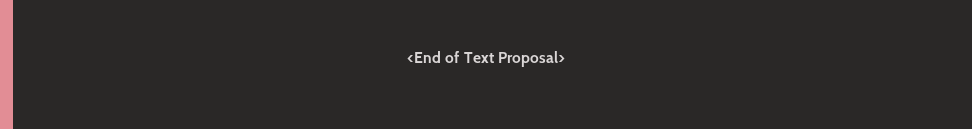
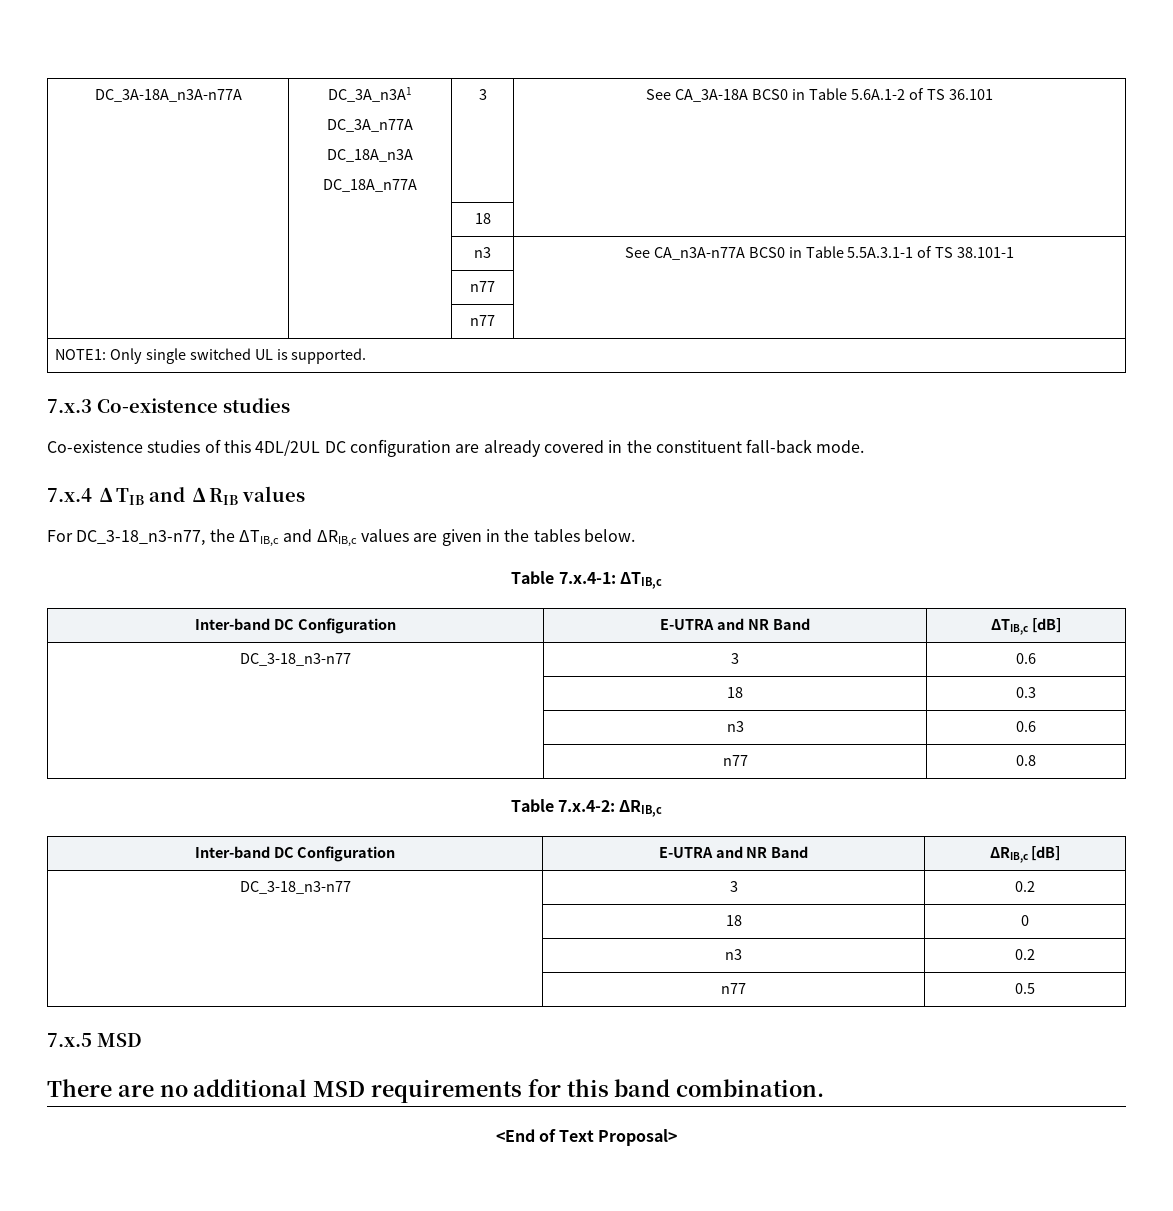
(407, 57) none -> [94,89,242,102] [328,87,412,102] [327,119,413,132] [327,149,413,162] [323,179,417,192] [478,89,487,100] [646,88,993,102] [474,213,491,224] [474,247,491,258] [624,246,1015,260] [470,281,495,292] [470,315,495,326] [54,348,367,364] [47,398,290,413] [47,439,865,457] [47,486,305,505] [47,529,635,547] [511,571,662,589] [195,618,396,634] [660,618,810,630] [991,618,1061,635] [240,653,351,666] [731,653,739,664] [1016,653,1036,664] [727,687,743,698] [1016,687,1036,698] [726,721,744,732] [1016,721,1036,732] [722,755,748,766] [1016,755,1036,766] [510,799,663,817] [194,846,396,862] [658,846,809,858] [989,846,1061,863] [239,881,351,894] [729,881,738,892] [1015,881,1035,892] [725,915,742,926] [1021,915,1029,926] [725,949,742,960] [1015,949,1035,960] [721,983,746,994] [1015,983,1035,994] [47,1033,142,1047] [47,1079,825,1103] DC_3A-18A_n3A-n77A | DC_3A_n3A1 // DC_3A_n77A // DC_18A_n3A // DC_18A_n77A | 3 | See CA_3A-18A BCS0 in Table 5.6A.1-2 of TS 36.101 // | | 18 | // | | n3 | See CA_n3A-n77A BCS0 in Table 5.5A.3.1-1 of TS 38.101-1 // | | n77 | // | | n77 | // NOTE1: Only single switched UL is supported. // 7.x.3 Co-existence studies // Co-existence studies of this 4DL/2UL DC configuration are already covered in the constituent fall-back mode. // 7.x.4 ∆TIB and ∆RIB values // For DC_3-18_n3-n77, the ΔTIB,c and ΔRIB,c values are given in the tables below. // Table 7.x.4-1: ΔTIB,c // Inter-band DC Configuration | E-UTRA and NR Band | ΔTIB,c [dB] // DC_3-18_n3-n77 | 3 | 0.6 // | 18 | 0.3 // | n3 | 0.6 // | n77 | 0.8 // Table 7.x.4-2: ΔRIB,c // Inter-band DC Configuration | E-UTRA and NR Band | ΔRIB,c [dB] // DC_3-18_n3-n77 | 3 | 0.2 // | 18 | 0 // | n3 | 0.2 // | n77 | 0.5 // 7.x.5 MSD // There are no additional MSD requirements for this band combination. //

